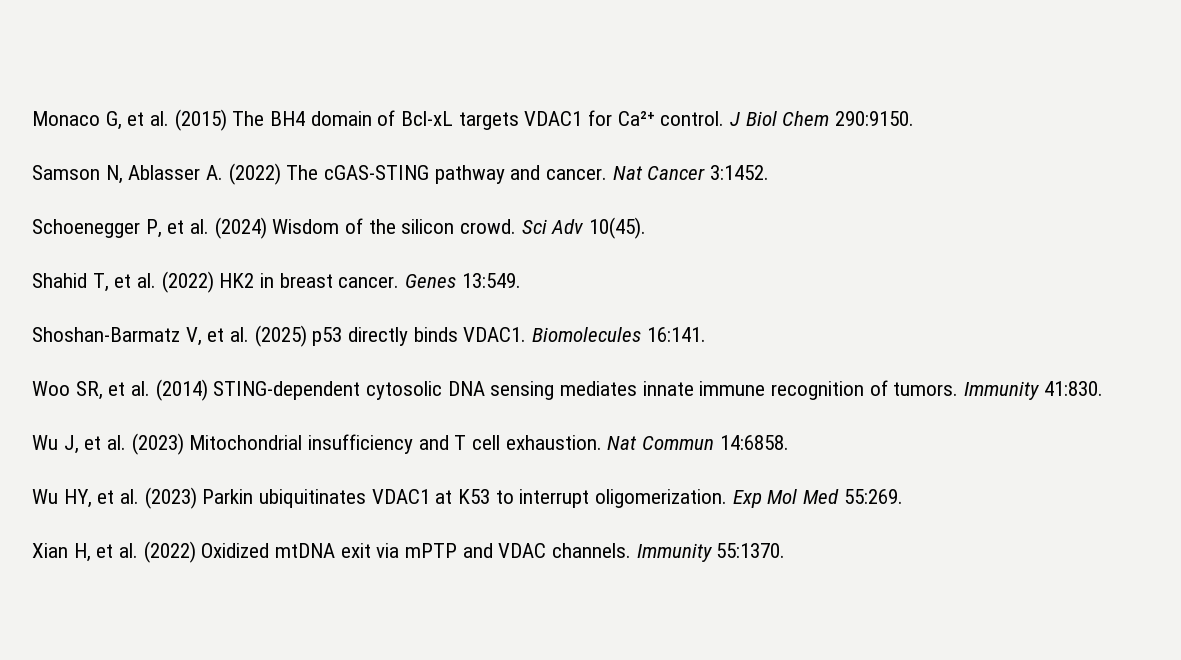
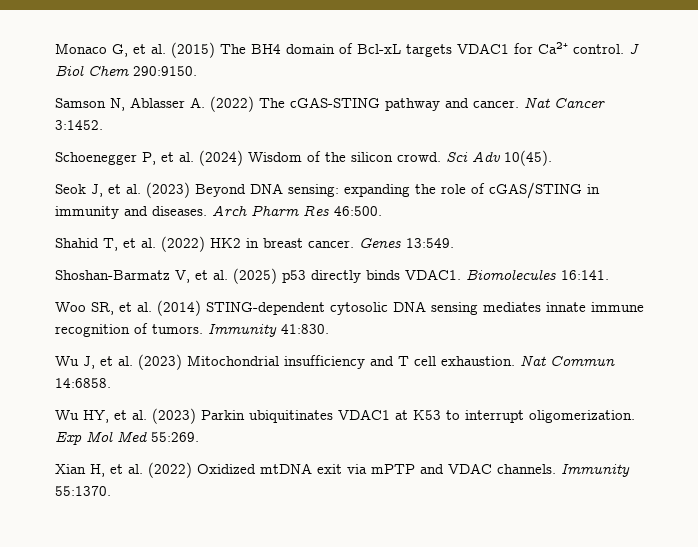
(647, 228) none -> [55,182,600,199] [55,205,382,219] // Seok J, et al. (2023) Beyond DNA sensing: expanding the role of cGAS/STING in immunity and diseases. Arch Pharm Res 46:500.

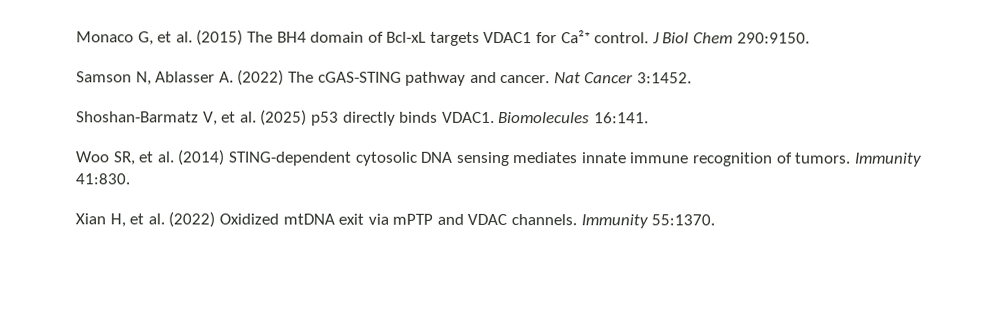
[55,150,552,166] [55,182,600,199] [55,205,382,219] [55,236,454,252] // Schoenegger P, et al. (2024) Wisdom of the silicon crowd. Sci Adv 10(45). // Seok J, et al. (2023) Beyond DNA sensing: expanding the role of cGAS/STING in immunity and diseases. Arch Pharm Res 46:500. // Shahid T, et al. (2022) HK2 in breast cancer. Genes 13:549. -> (693, 78) none
[55,354,615,370] [55,378,111,388] [55,408,635,424] [55,431,199,445] // Wu J, et al. (2023) Mitochondrial insufficiency and T cell exhaustion. Nat Commun 14:6858. // Wu HY, et al. (2023) Parkin ubiquitinates VDAC1 at K53 to interrupt oligomerization. Exp Mol Med 55:269. -> (130, 179) none

